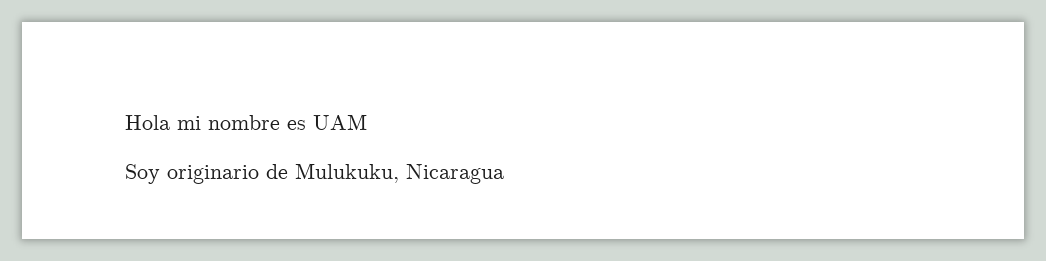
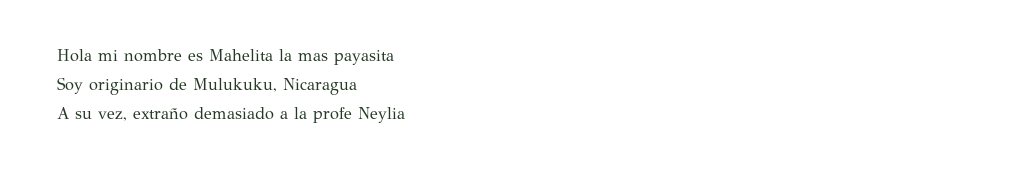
[313,114,367,130] UAM -> [209,49,394,65] Mahelita la mas payasita
(504, 174) none -> [57,107,405,123] // A su vez, extraño demasiado a la profe Neylia

